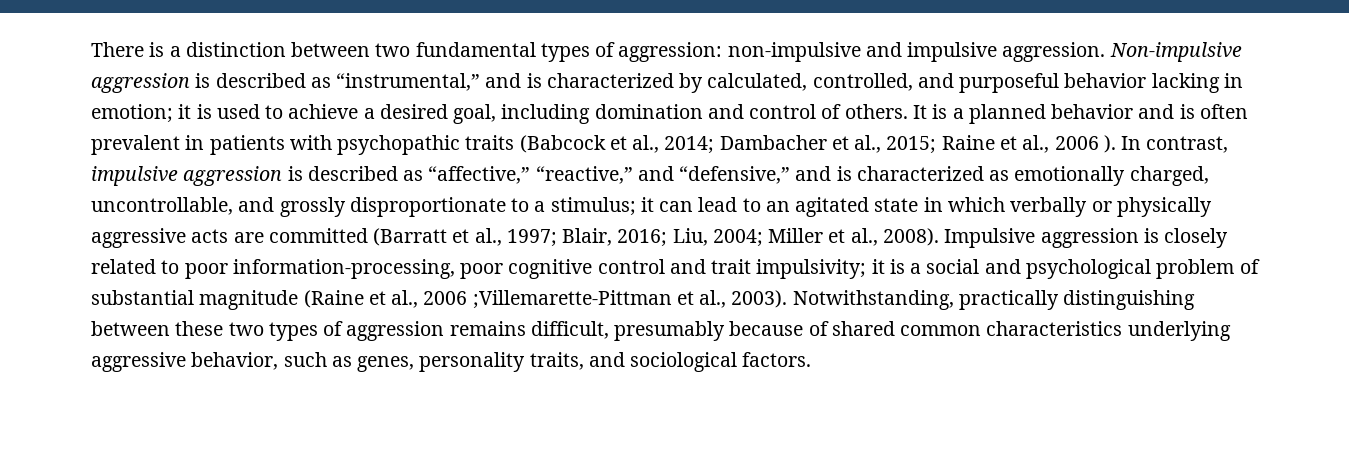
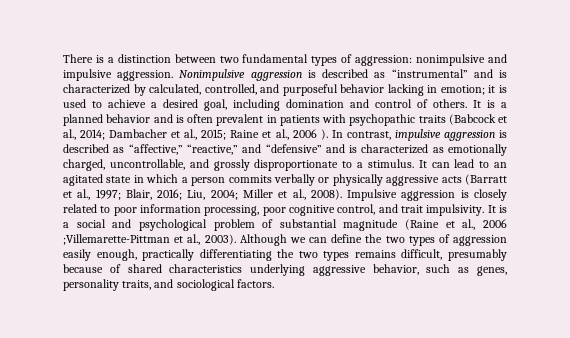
[727,42,861,62] non-impulsive -> [416,54,486,66] nonimpulsive
[1109,42,1242,62] [91,73,481,93] Non-impulsive aggression is described as “instrumental,” -> [179,69,468,81] Nonimpulsive aggression is described as “instrumental”
[679,166,791,184] “defensive,” -> [265,144,322,153] “defensive”
[550,197,654,216] stimulus; it -> [367,159,427,168] stimulus. It
(1005, 204) none -> [181,175,272,186] a person commits
[233,228,368,243] are committed -> (462, 179) none
[232,259,455,279] information-processing, -> [140,204,260,216] information processing,
[597,259,665,274] control -> [337,204,376,215] control,
[756,259,885,279] impulsivity; it -> [426,204,496,216] impulsivity. It
[792,290,1196,310] [91,321,445,341] Notwithstanding, practically distinguishing between these two types of aggression -> [239,234,508,246] [63,249,350,261] Although we can define the two types of aggression easily enough, practically differentiating the two types
[900,325,982,336] common -> (162, 268) none

